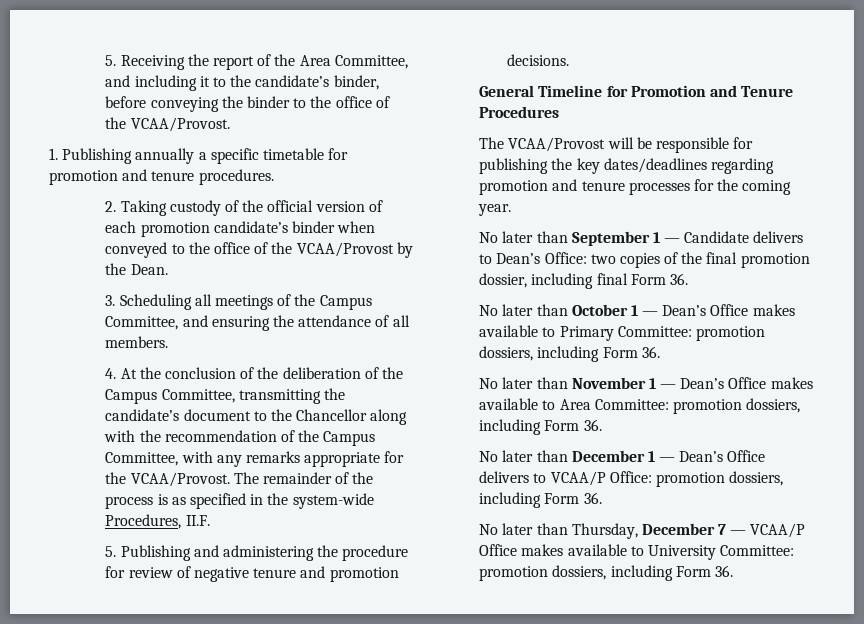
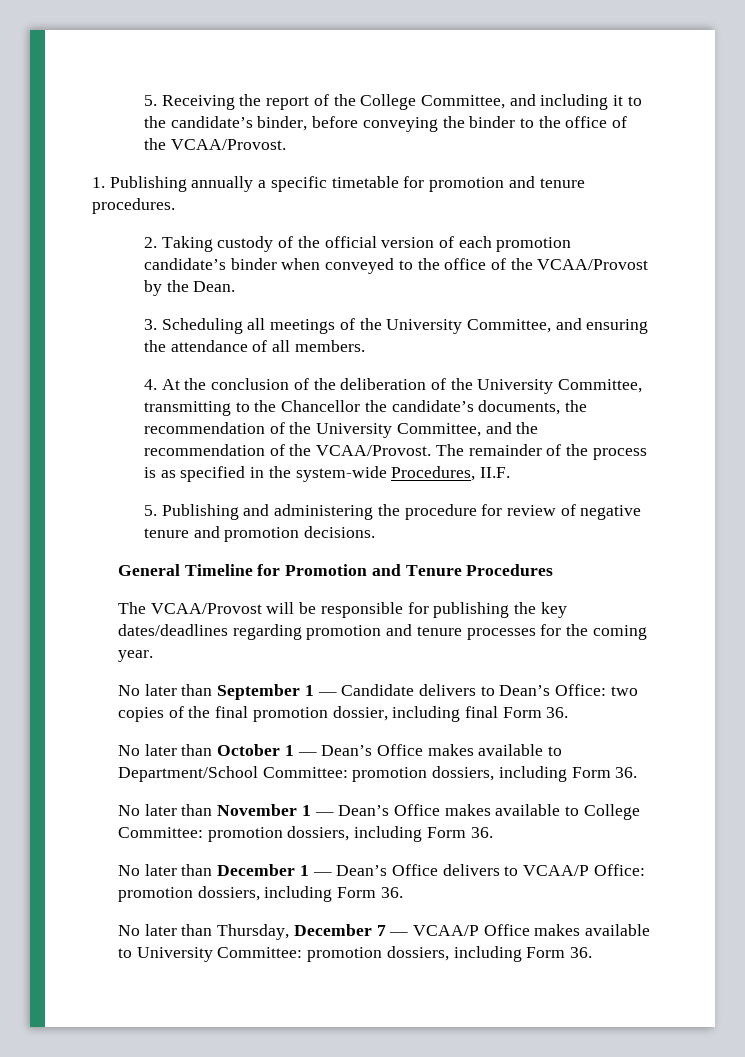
[299,55,331,66] Area -> [360,94,417,110] College
[319,295,372,310] Campus -> [386,319,463,334] University
[105,389,158,404] Campus -> [477,379,554,394] University
[323,388,345,400] [105,409,408,425] [104,430,376,446] [105,451,405,467] the candidate’s document to the Chancellor along with the recommendation of the Campus Committee, with any remarks appropriate for -> [235,400,588,415] [143,422,539,438] [143,444,285,456] to the Chancellor the candidate’s documents, the recommendation of the University Committee, and the recommendation of
[559,326,614,341] Primary -> [117,766,258,782] Department/School
[559,399,591,410] Area -> [583,804,640,820] College

